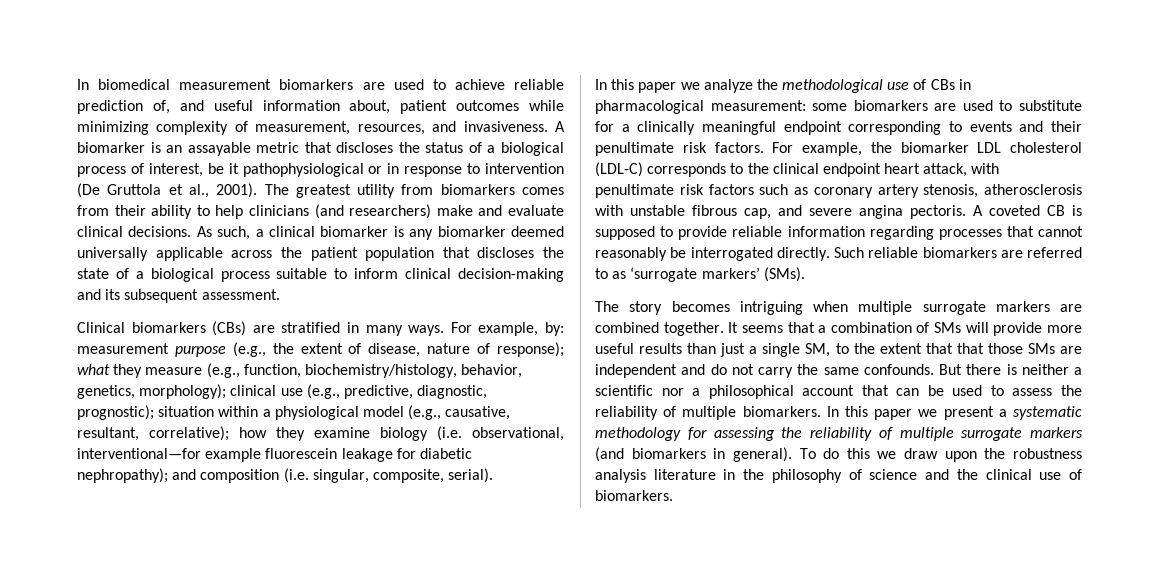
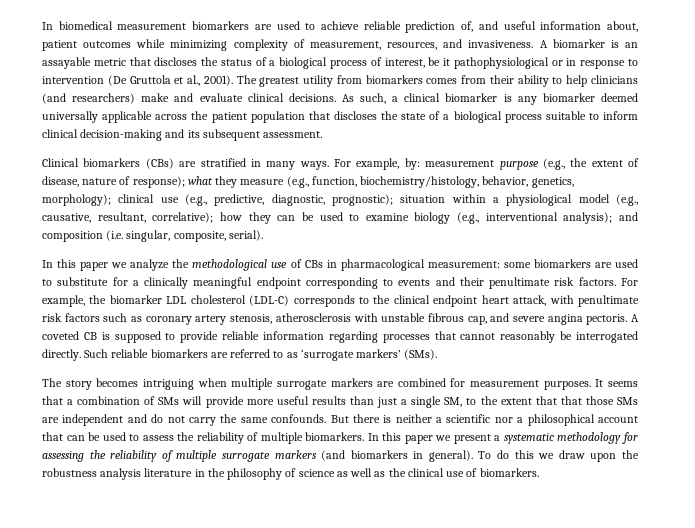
[314,426,564,441] [77,448,472,462] [77,468,168,483] examine biology (i.e. observational, interventional—for example fluorescein leakage for diabetic nephropathy); -> [277,212,613,224] can be used to examine biology (e.g., interventional analysis);
[663,322,724,336] together. -> [450,378,591,390] for measurement purposes.
[925,469,950,480] and -> [336,468,386,477] as well as

